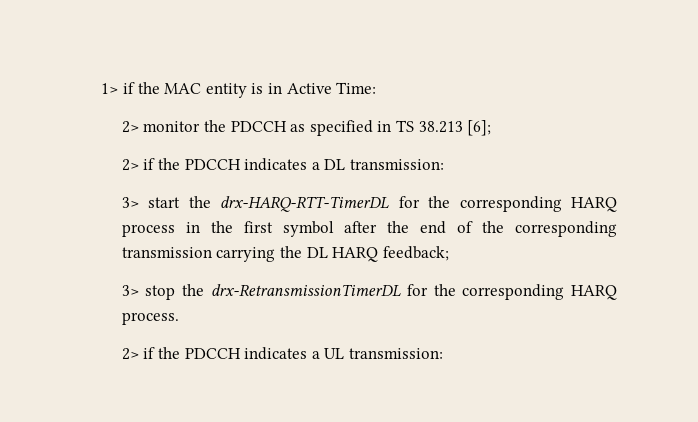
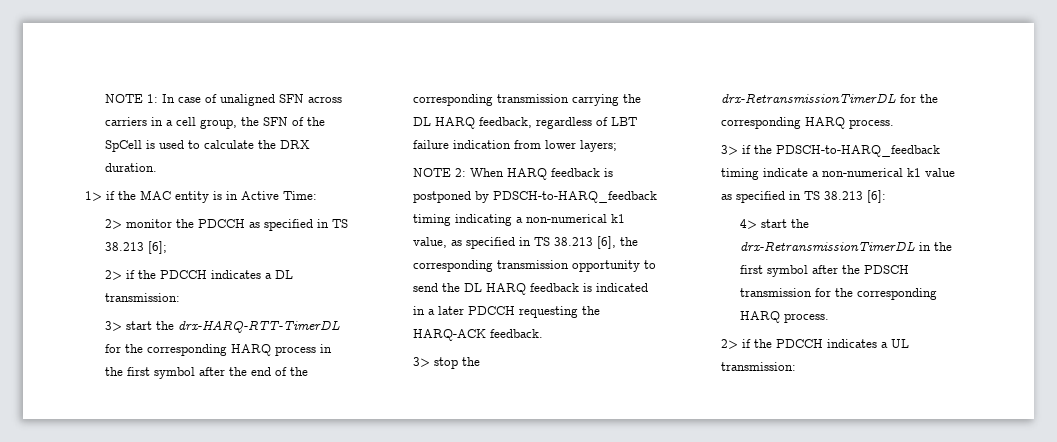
(101, 88) none -> [104,94,342,106] [104,117,325,129] [104,140,310,152] [104,163,157,172] NOTE 1: In case of unaligned SFN across carriers in a cell group, the SFN of the SpCell is used to calculate the DRX duration. //
[382,246,449,261] feedback; -> [478,117,637,129] [412,140,617,152] [412,168,613,180] [412,191,657,203] [412,214,625,226] [412,236,638,249] [412,260,656,272] [412,283,648,295] [412,306,600,318] [412,329,543,341] feedback, regardless of LBT failure indication from lower layers; // NOTE 2: When HARQ feedback is postponed by PDSCH-to-HARQ_feedback timing indicating a non-numerical k1 value, as specified in TS 38.213 [6], the corresponding transmission opportunity to send the DL HARQ feedback is indicated in a later PDCCH requesting the HARQ-ACK feedback.
(179, 318) none -> [720,145,940,157] [720,168,955,180] [720,190,886,203] [740,219,810,229] [740,241,953,252] [740,265,910,277] [740,288,938,300] [740,311,830,323] // 3> if the PDSCH-to-HARQ_feedback timing indicate a non-numerical k1 value as specified in TS 38.213 [6]: // 4> start the drx-RetransmissionTimerDL in the first symbol after the PDSCH transmission for the corresponding HARQ process.

